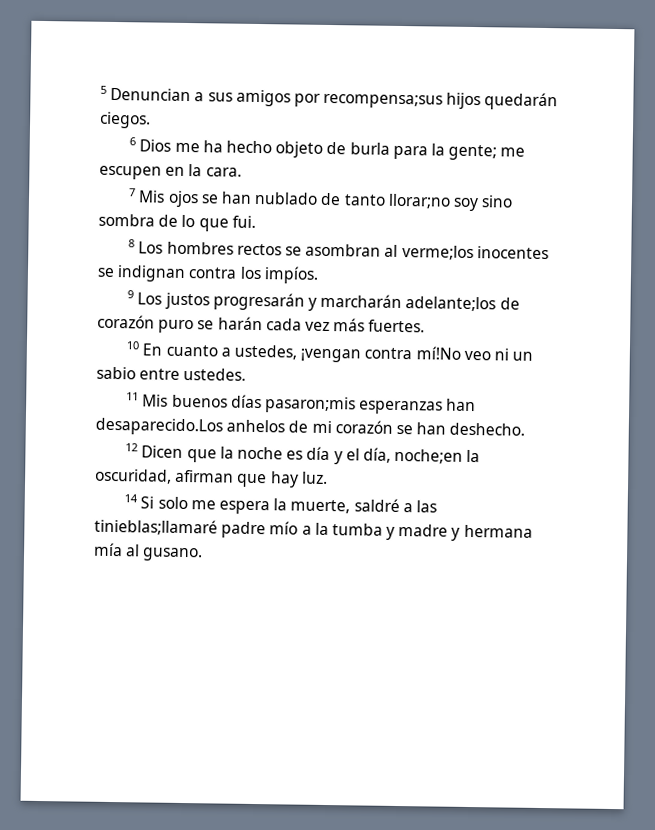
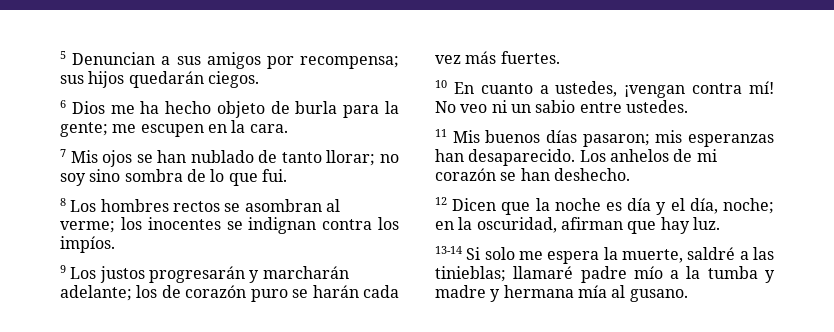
[323,93,444,109] recompensa;sus -> [300,56,400,69] [60,75,84,84] recompensa; sus
[387,193,451,209] llorar;no -> [326,150,399,166] llorar; no
[401,245,474,261] verme;los -> [60,217,142,233] verme; los
[405,296,497,312] adelante;los -> [60,285,158,301] adelante; los
[415,346,461,360] mí!No -> [749,81,774,94] [435,101,456,113] mí! No
[264,396,477,415] [95,417,223,436] pasaron;mis esperanzas han desaparecido.Los -> [582,130,774,147] [435,149,606,166] pasaron; mis esperanzas han desaparecido. Los
[394,448,464,464] noche;en -> [723,198,774,214] [435,221,454,230] noche; en
[124,494,139,503] 14 -> [435,246,462,254] 13-14
[94,518,218,536] tinieblas;llamaré -> [435,266,574,282] tinieblas; llamaré

